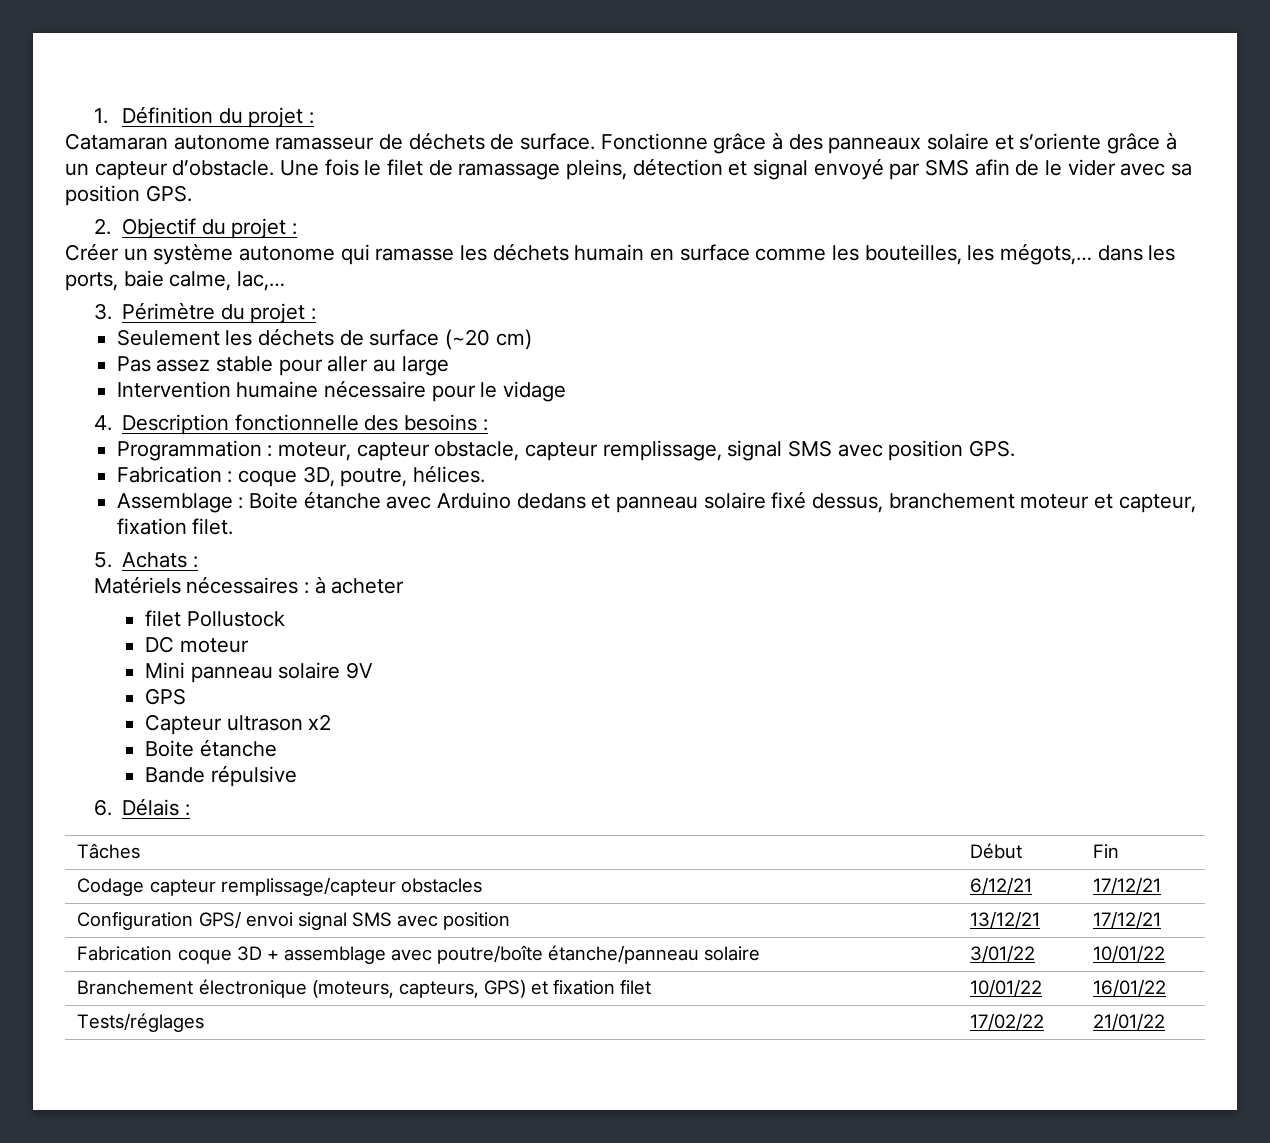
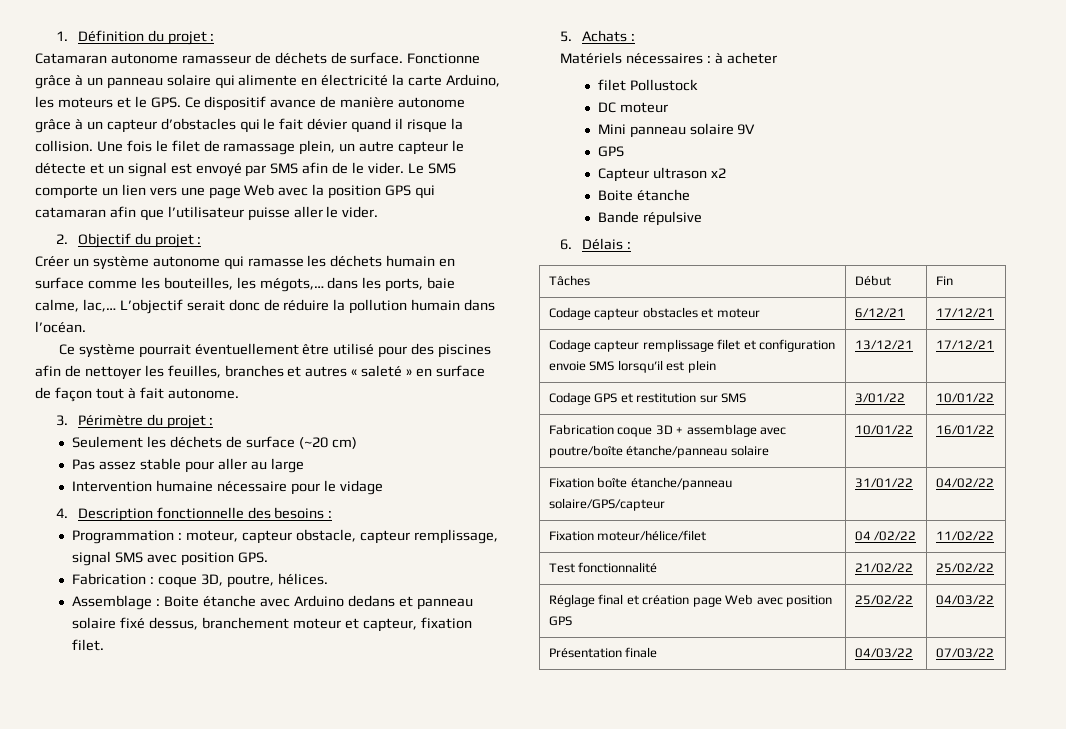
[788,132,1177,154] [65,160,275,180] des panneaux solaire et s’oriente grâce à un capteur d’obstacle. -> [86,74,501,89] [35,96,466,111] [35,118,463,133] [35,140,93,152] un panneau solaire qui alimente en électricité la carte Arduino, les moteurs et le GPS. Ce dispositif avance de manière autonome grâce à un capteur d’obstacles qui le fait dévier quand il risque la collision.
[566,158,809,180] pleins, détection et signal -> [299,140,465,155] [35,162,192,177] plein, un autre capteur le détecte et un signal est
[1067,159,1193,176] [65,185,192,206] vider avec sa position GPS. -> [368,162,456,174] [35,184,436,199] [35,206,379,221] vider. Le SMS comporte un lien vers une page Web avec la position GPS qui catamaran afin que l’utilisateur puisse aller le vider.
(286, 281) none -> [119,299,496,314] [35,321,86,333] [58,343,492,358] [35,365,485,380] [35,387,239,402] L’objectif serait donc de réduire la pollution humain dans l’océan. // Ce système pourrait éventuellement être utilisé pour des piscines afin de nettoyer les feuilles, branches et autres « saleté » en surface de façon tout à fait autonome.
[220,877,396,896] remplissage/capteur -> (640, 314) none
(482, 885) none -> [701,308,760,318] et moteur
[77,911,511,930] [970,911,1041,929] [1093,911,1162,929] Configuration GPS/ envoi signal SMS avec position | 13/12/21 | 17/12/21 -> [548,339,836,352] [548,360,716,373] [854,340,913,350] [935,340,994,350] [548,392,747,405] [854,393,905,403] [935,393,994,403] Codage capteur remplissage filet et configuration envoie SMS lorsqu’il est plein | 13/12/21 | 17/12/21 // Codage GPS et restitution sur SMS | 3/01/22 | 10/01/22
[970,945,1036,963] [1093,945,1166,963] [77,979,652,998] [970,979,1043,997] [1093,979,1167,997] [77,1013,205,1032] [970,1013,1045,1031] [1093,1013,1166,1031] 3/01/22 | 10/01/22 // Branchement électronique (moteurs, capteurs, GPS) et fixation filet | 10/01/22 | 16/01/22 // Tests/réglages | 17/02/22 | 21/01/22 -> [854,425,913,435] [935,425,994,435] [548,477,732,490] [548,498,665,511] [854,478,913,488] [935,478,994,488] [548,530,707,541] [854,531,917,541] [935,531,994,541] [548,562,658,573] [854,563,913,573] [935,563,994,573] [548,594,833,607] [548,616,572,626] [854,595,913,605] [935,595,994,605] [548,647,658,658] [854,648,913,658] [935,648,994,658] 10/01/22 | 16/01/22 // Fixation boîte étanche/panneau solaire/GPS/capteur | 31/01/22 | 04/02/22 // Fixation moteur/hélice/filet | 04 /02/22 | 11/02/22 // Test fonctionnalité | 21/02/22 | 25/02/22 // Réglage final et création page Web avec position GPS | 25/02/22 | 04/03/22 // Présentation finale | 04/03/22 | 07/03/22

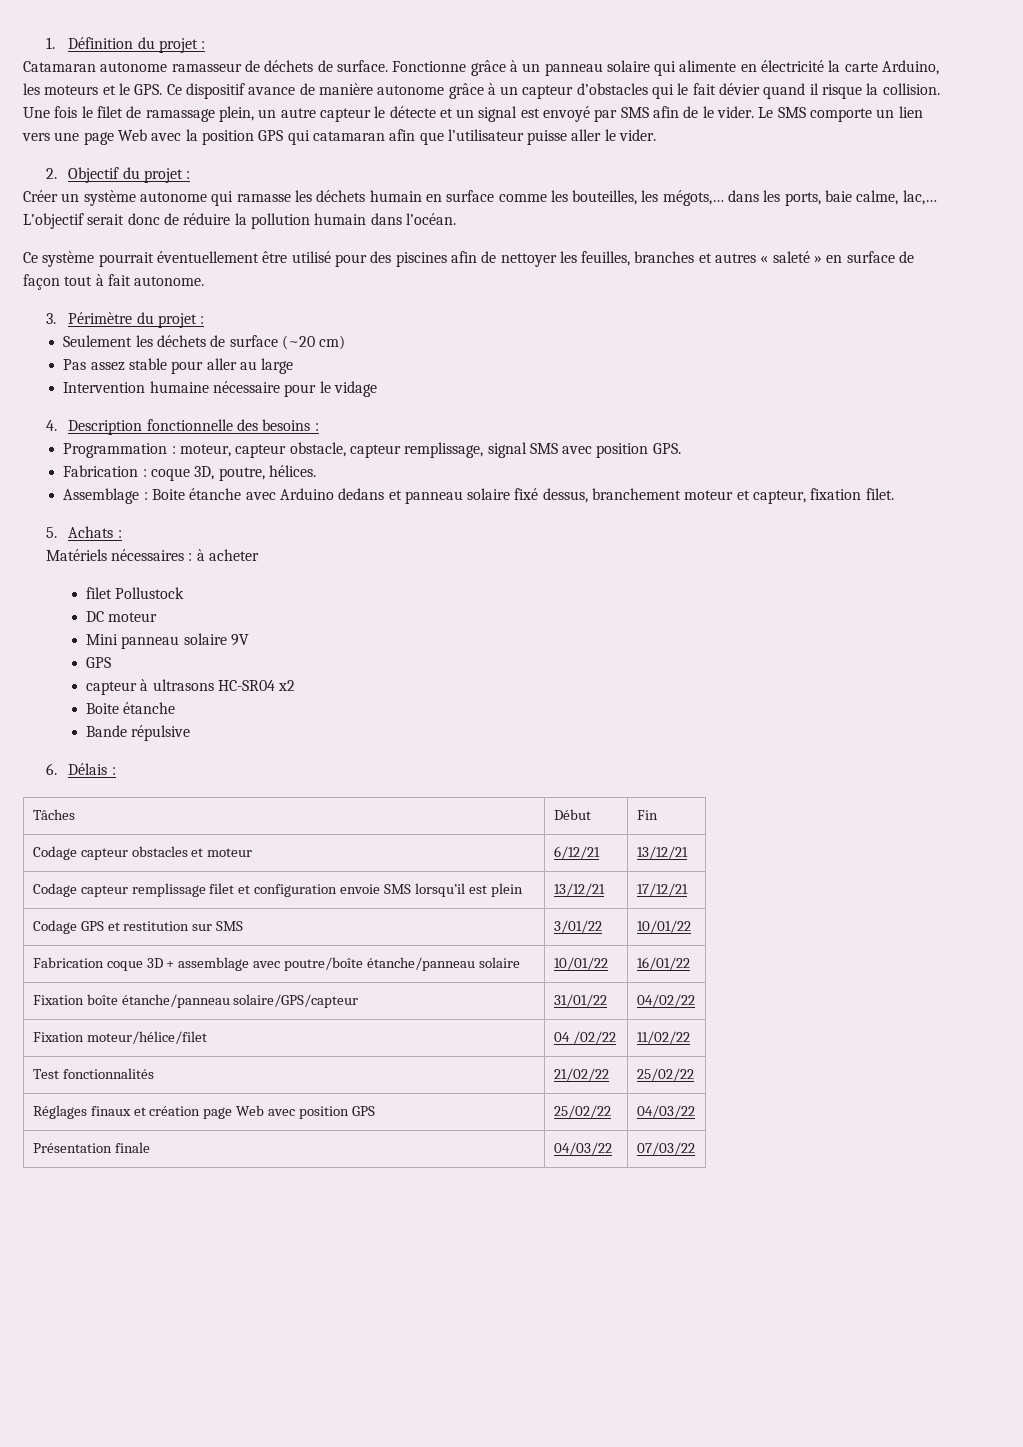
[597,167,707,182] Capteur ultrason -> [85,679,275,695] capteur à ultrasons HC-SR04
[935,308,994,318] 17/12/21 -> [636,846,688,859] 13/12/21
[578,562,658,573] fonctionnalité -> [62,1068,154,1079] fonctionnalités
[548,594,624,607] Réglage final -> [32,1105,131,1119] Réglages finaux

